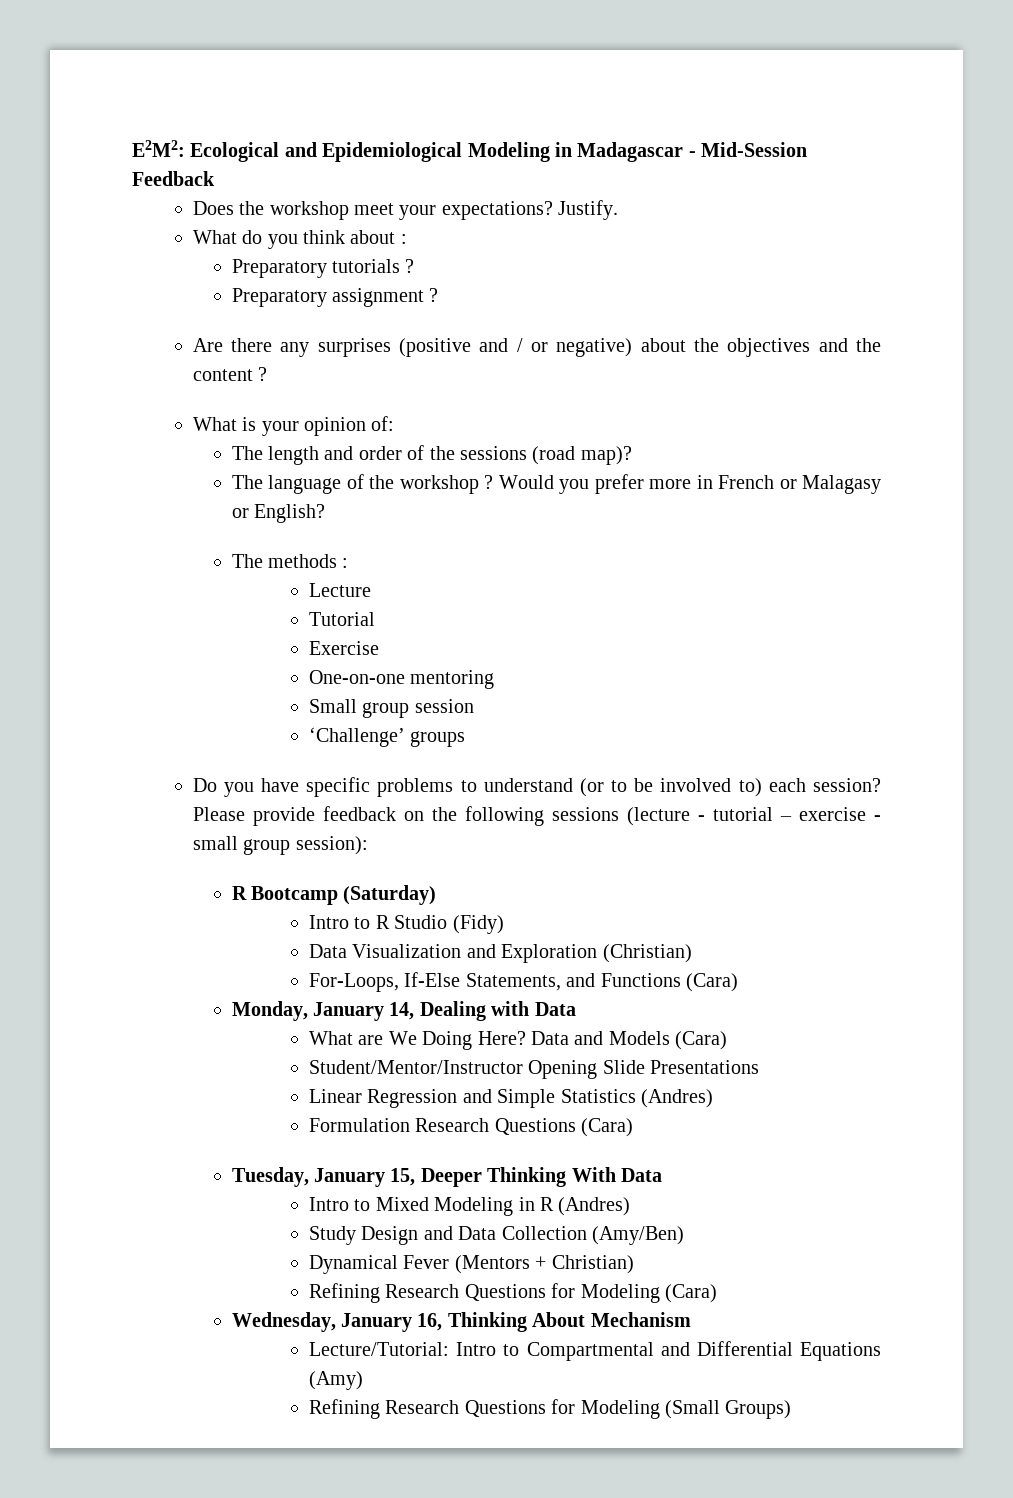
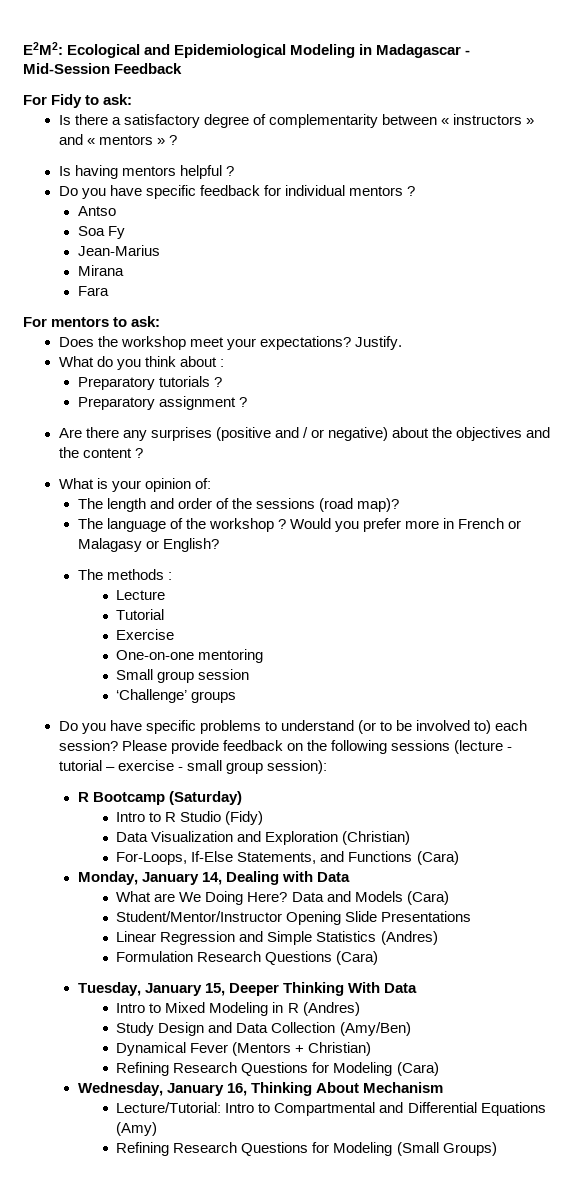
(215, 178) none -> [23,94,133,108] [58,114,535,128] [58,134,177,145] [58,165,234,179] [58,185,416,199] [77,206,116,216] [77,226,125,239] [77,245,160,256] [77,265,124,276] [77,286,109,296] [23,316,161,327] // For Fidy to ask: // Is there a satisfactory degree of complementarity between « instructors » and « mentors » ? // Is having mentors helpful ? // Do you have specific feedback for individual mentors ? // Antso // Soa Fy // Jean-Marius // Mirana // Fara // For mentors to ask:

